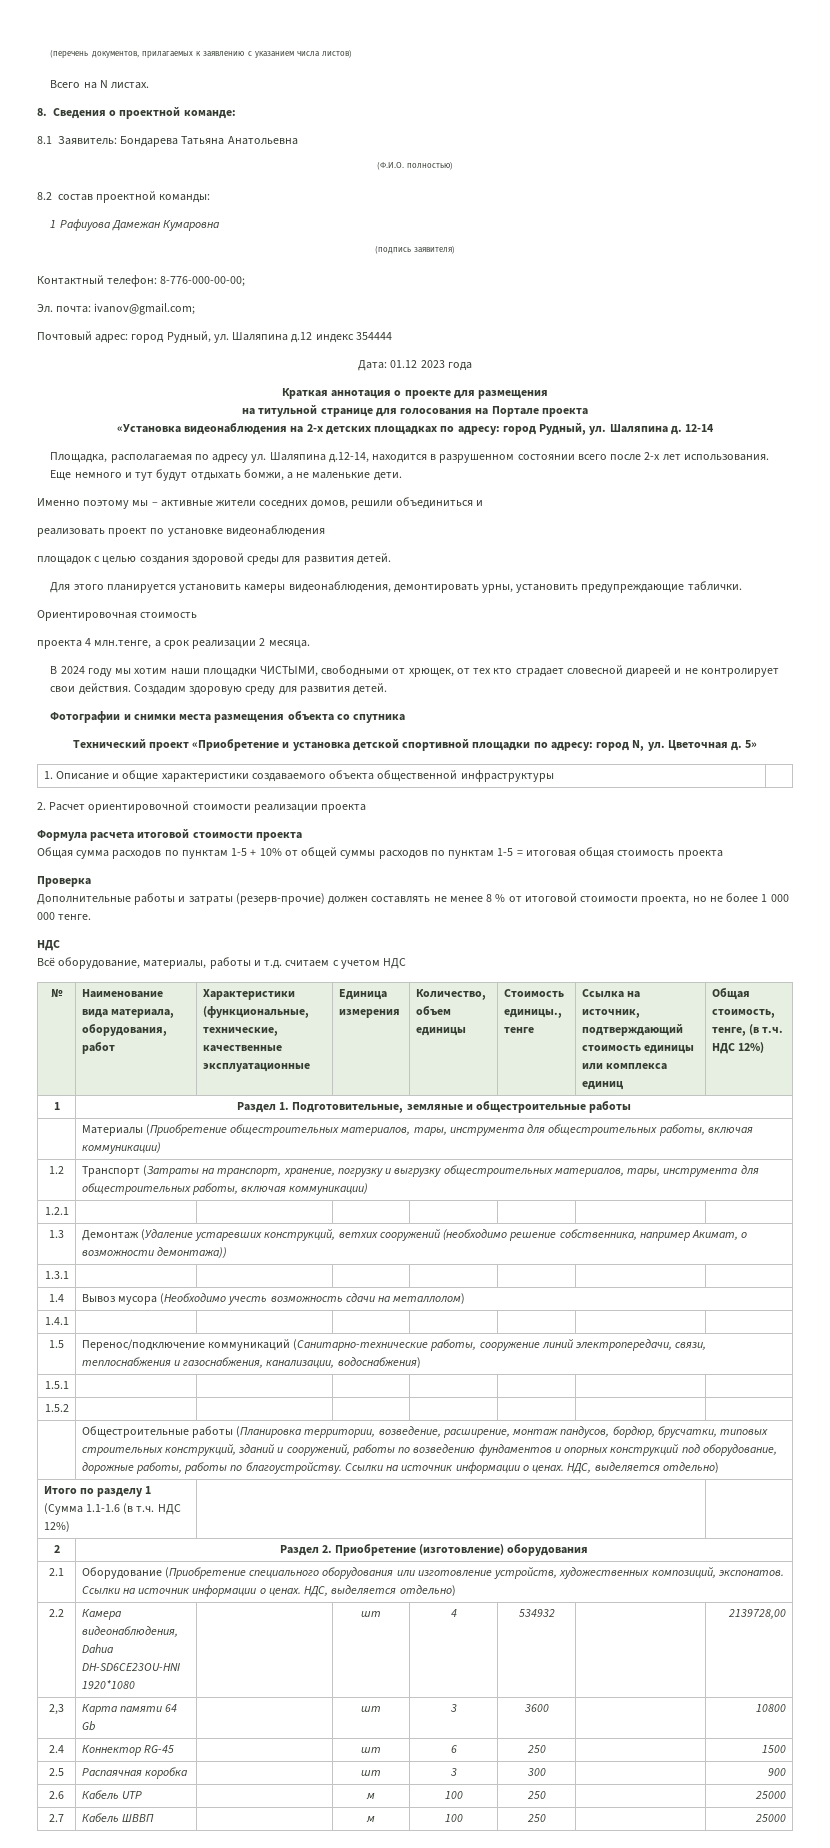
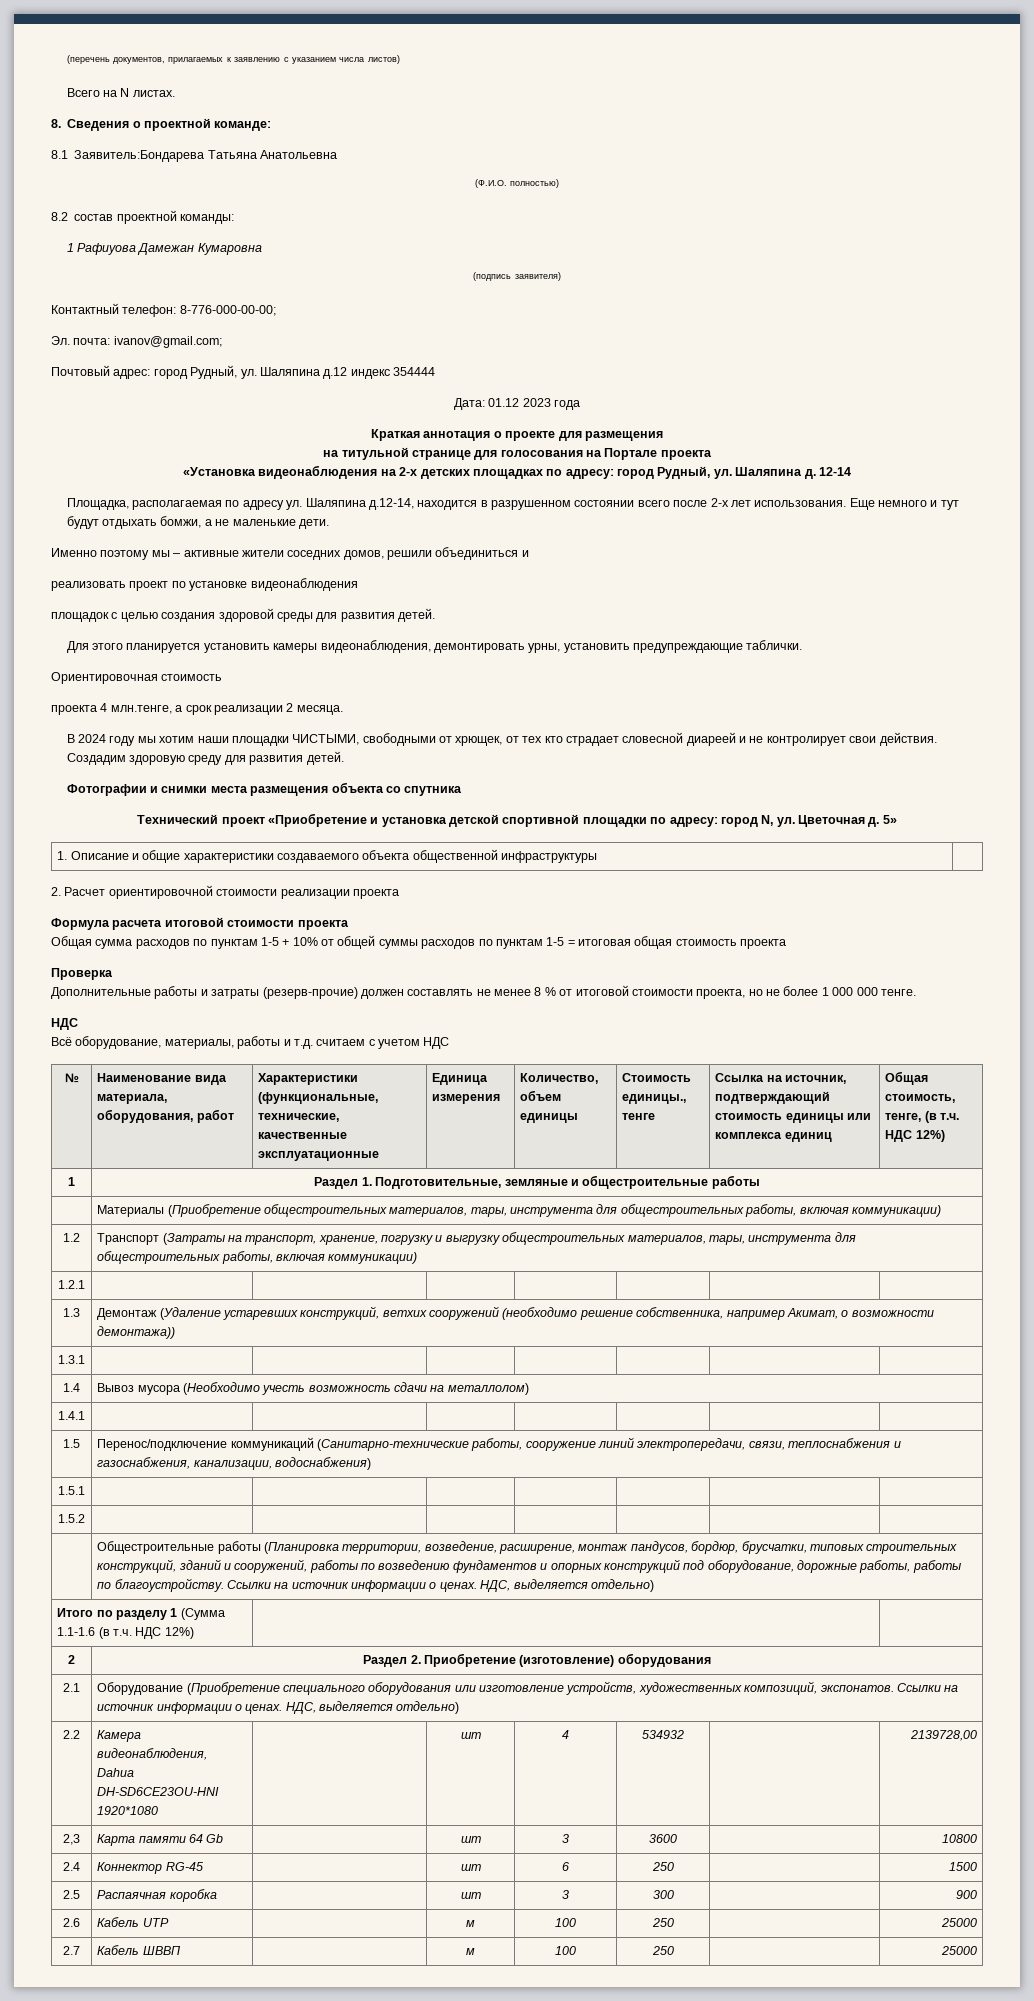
[58,136,179,147] Заявитель: Бондарева -> [74,150,205,162] Заявитель:Бондарева

